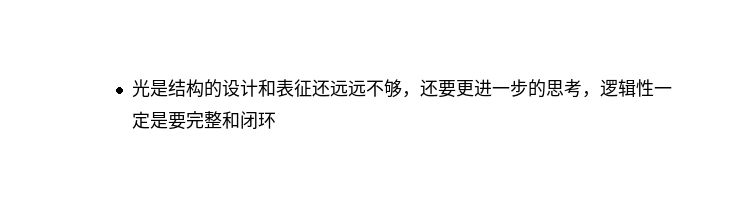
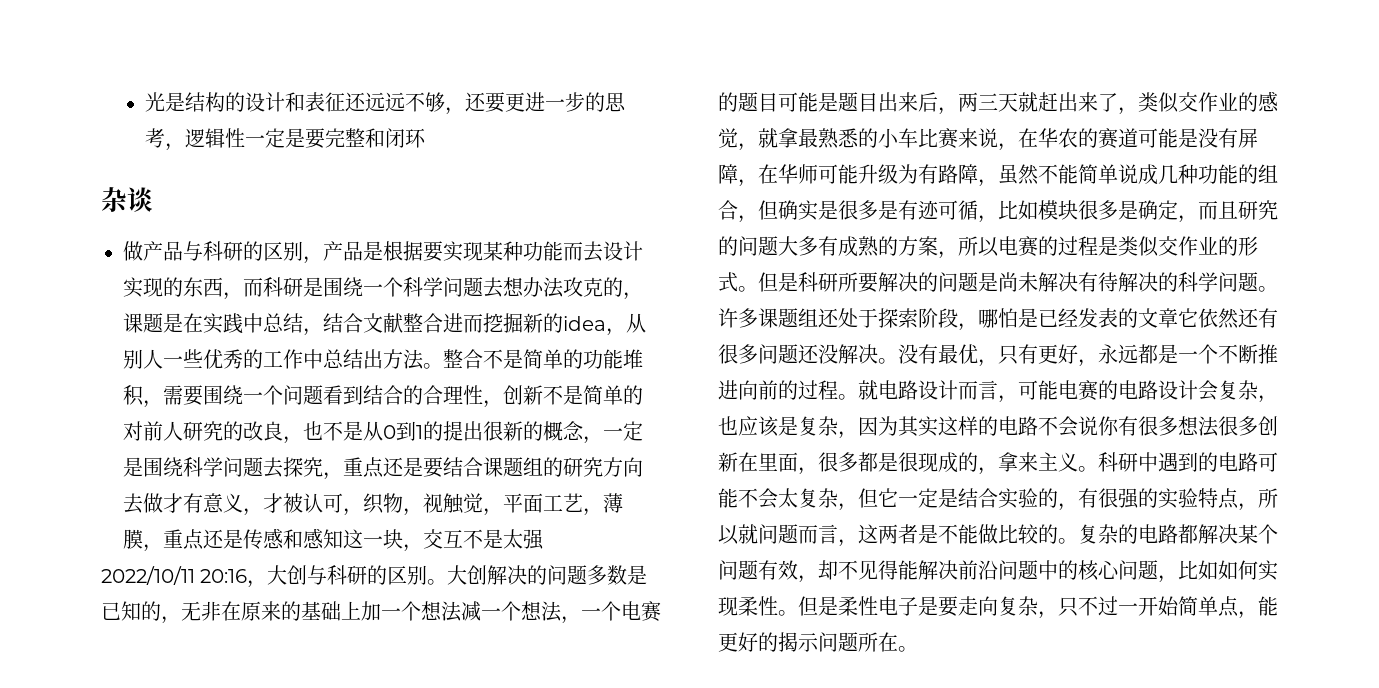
(276, 120) none -> [101,187,153,212] [123,241,643,264] [123,277,643,300] [123,313,646,336] [123,349,643,370] [123,385,643,408] [123,421,643,444] [123,457,643,480] [123,493,623,516] [123,528,544,552] [101,565,648,588] [101,601,661,624] [718,91,1279,115] [718,128,1258,151] [718,164,1278,187] [718,200,1278,223] [718,236,1258,259] [718,272,1278,293] [718,308,1278,331] [718,344,1278,367] [718,380,1278,403] [718,416,1278,439] [718,452,1278,475] [718,488,1278,511] [718,524,1278,547] [718,560,1278,583] [718,596,1278,619] [718,632,918,652] // 杂谈 // 做产品与科研的区别，产品是根据要实现某种功能而去设计实现的东西，而科研是围绕一个科学问题去想办法攻克的，课题是在实践中总结，结合文献整合进而挖掘新的idea，从别人一些优秀的工作中总结出方法。整合不是简单的功能堆积，需要围绕一个问题看到结合的合理性，创新不是简单的对前人研究的改良，也不是从0到1的提出很新的概念，一定是围绕科学问题去探究，重点还是要结合课题组的研究方向去做才有意义，才被认可，织物，视触觉，平面工艺，薄膜，重点还是传感和感知这一块，交互不是太强 // 2022/10/11 20:16，大创与科研的区别。大创解决的问题多数是已知的，无非在原来的基础上加一个想法减一个想法，一个电赛的题目可能是题目出来后，两三天就赶出来了，类似交作业的感觉，就拿最熟悉的小车比赛来说，在华农的赛道可能是没有屏障，在华师可能升级为有路障，虽然不能简单说成几种功能的组合，但确实是很多是有迹可循，比如模块很多是确定，而且研究的问题大多有成熟的方案，所以电赛的过程是类似交作业的形式。但是科研所要解决的问题是尚未解决有待解决的科学问题。许多课题组还处于探索阶段，哪怕是已经发表的文章它依然还有很多问题还没解决。没有最优，只有更好，永远都是一个不断推进向前的过程。就电路设计而言，可能电赛的电路设计会复杂，也应该是复杂，因为其实这样的电路不会说你有很多想法很多创新在里面，很多都是很现成的，拿来主义。科研中遇到的电路可能不会太复杂，但它一定是结合实验的，有很强的实验特点，所以就问题而言，这两者是不能做比较的。复杂的电路都解决某个问题有效，却不见得能解决前沿问题中的核心问题，比如如何实现柔性。但是柔性电子是要走向复杂，只不过一开始简单点，能更好的揭示问题所在。

